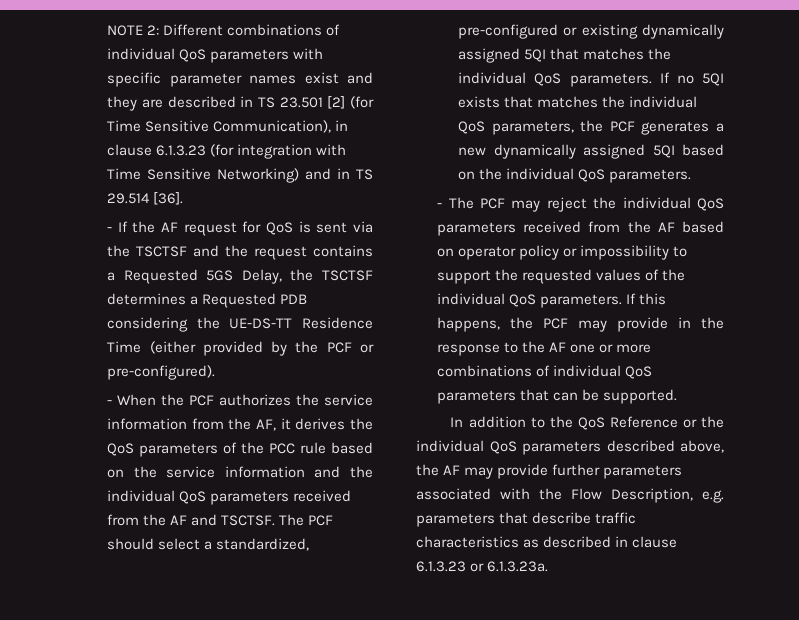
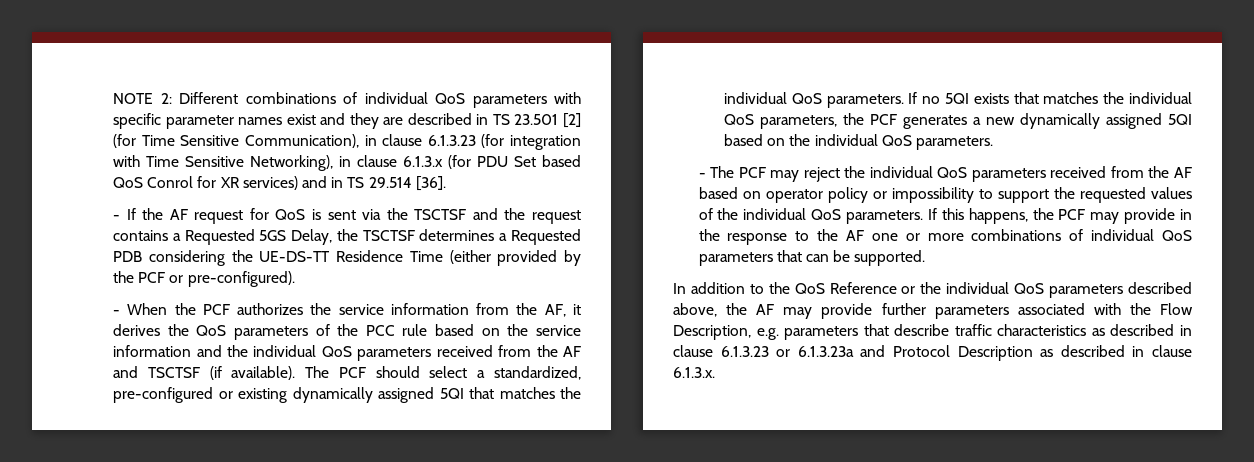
[217,168,300,183] Networking) -> [250,155,581,171] [113,176,298,190] Networking), in clause 6.1.3.x (for PDU Set based QoS Conrol for XR services)
[221,515,276,526] TSCTSF. -> [147,366,296,380] TSCTSF (if available).
[487,561,549,572] 6.1.3.23a. -> [797,345,1192,361] [673,367,715,378] 6.1.3.23a and Protocol Description as described in clause 6.1.3.x.

